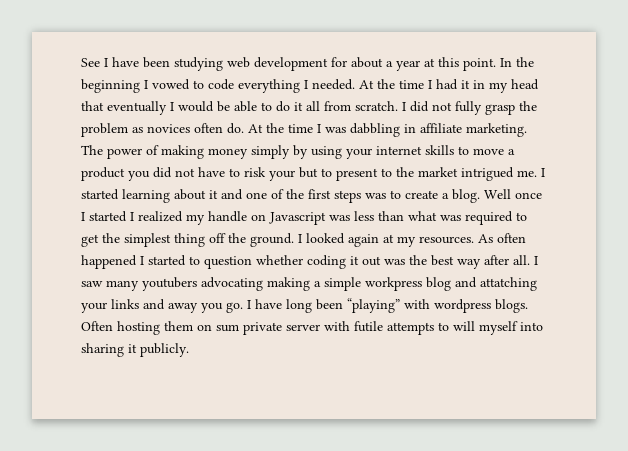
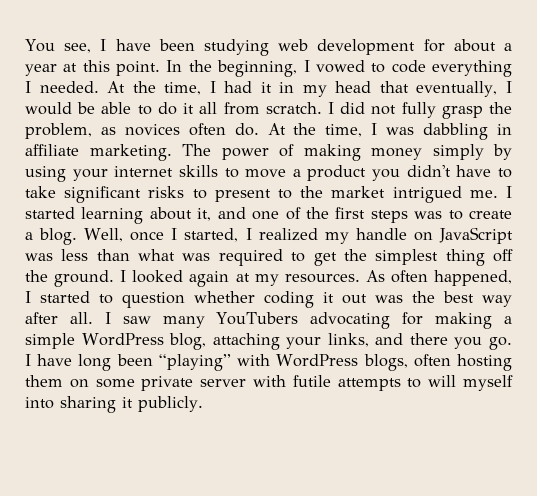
[81,58,100,67] See -> [25,39,92,53] You see,
[81,79,140,93] beginning -> [217,60,298,77] beginning,
[399,80,424,89] time -> [164,82,202,95] time,
[107,101,167,115] eventually -> [416,81,498,97] eventually,
[81,123,128,137] problem -> [25,123,92,139] problem,
[288,124,313,133] time -> [325,124,363,137] time,
[153,167,318,181] did not have to risk your but -> [406,165,512,178] [25,186,185,203] didn't have to take significant risks
[209,190,218,199] it -> [197,208,212,221] it,
[484,189,511,199] Well -> [84,228,124,242] Well,
[89,211,127,222] started -> [184,228,239,242] started,
[269,212,326,225] Javascript -> [439,227,513,244] JavaScript
[81,255,137,269] happened -> [434,270,512,286] happened,
[142,277,537,291] [81,299,198,313] youtubers advocating making a simple workpress blog and attatching your links and away -> [216,312,512,329] [25,333,448,350] YouTubers advocating for making a simple WordPress blog, attaching your links, and there
[434,299,528,313] [81,321,113,331] wordpress blogs. Often -> [276,354,451,371] WordPress blogs, often
[216,324,239,332] sum -> [95,379,135,388] some

